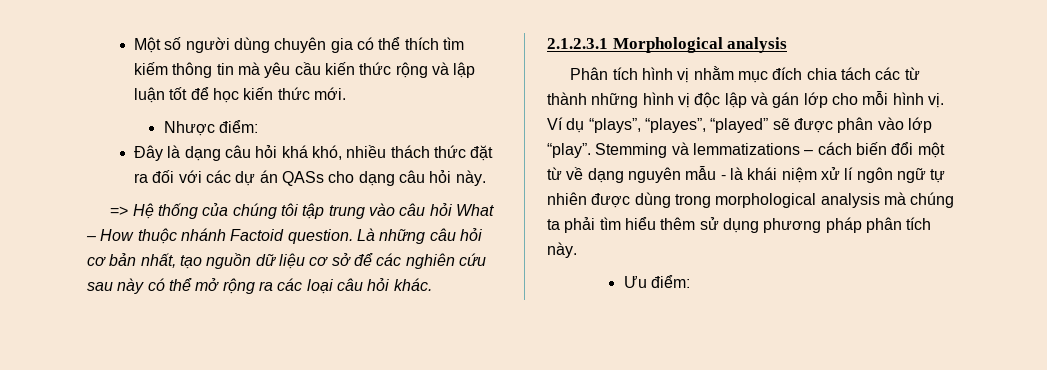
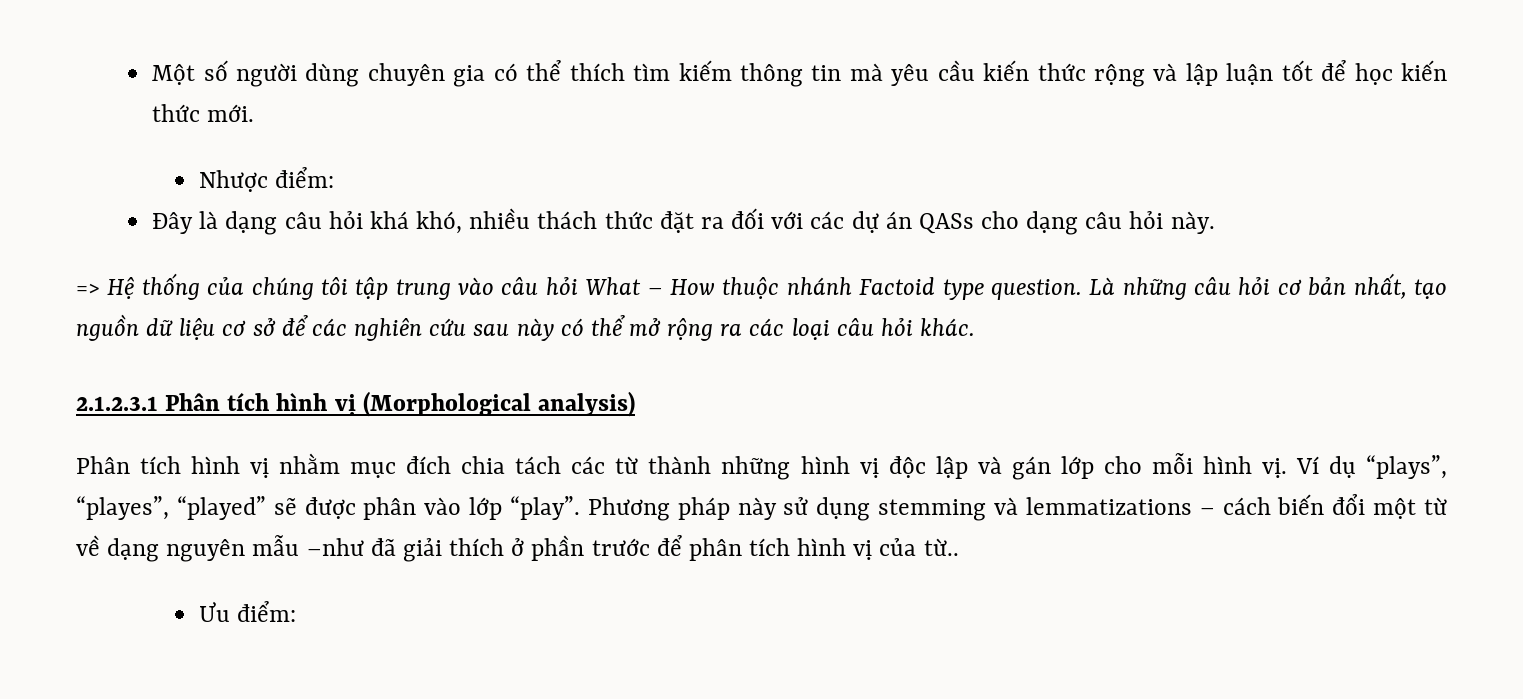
(285, 235) none -> [942,279,984,300] type
[612,37,788,53] Morphological analysis -> [165,391,635,417] Phân tích hình vị (Morphological analysis)
[595,143,668,158] Stemming -> [587,497,987,521] Phương pháp này sử dụng stemming
[720,167,946,183] [547,192,955,208] [547,217,932,233] [547,242,577,258] - là khái niệm xử lí ngôn ngữ tự nhiên được dùng trong morphological analysis mà chúng ta phải tìm hiểu thêm sử dụng phương pháp phân tích này. -> [306,535,959,562] –như đã giải thích ở phần trước để phân tích hình vị của từ..

